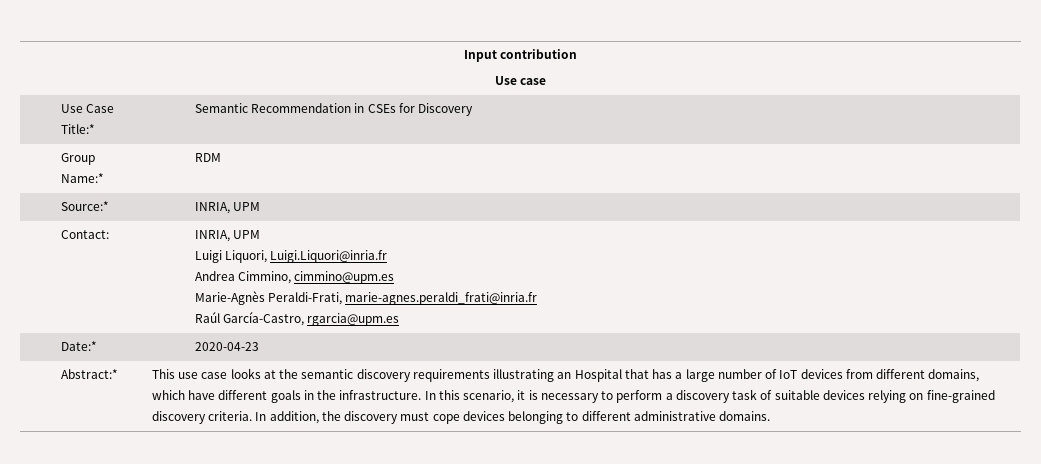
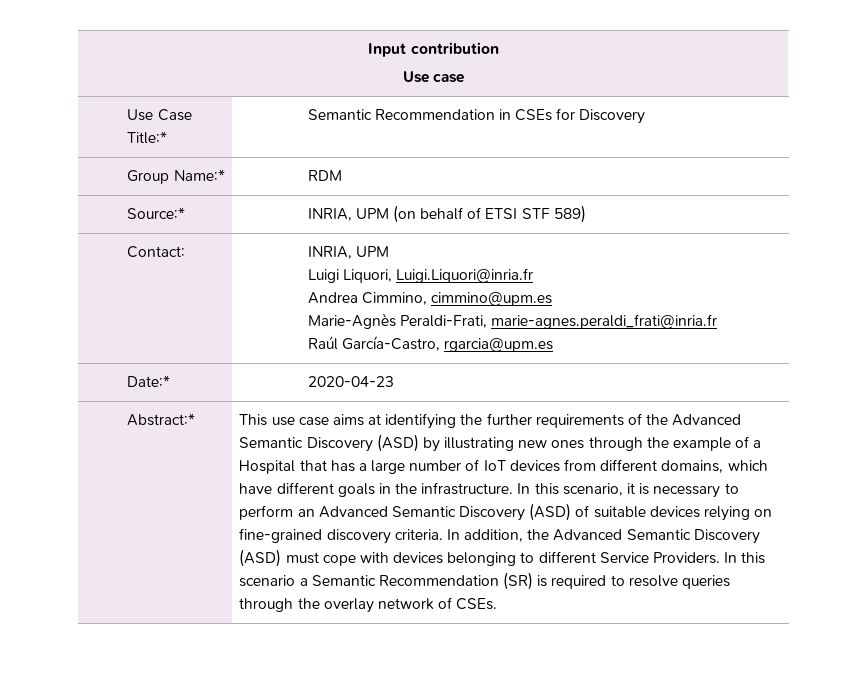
(261, 206) none -> [392,205,586,223] (on behalf of ETSI STF 589)
[230,368,572,382] looks at the semantic discovery requirements illustrating an -> [332,413,742,429] [239,434,762,452] aims at identifying the further requirements of the Advanced Semantic Discovery (ASD) by illustrating new ones through the example of a
[665,389,758,403] a discovery task -> [297,503,572,521] an Advanced Semantic Discovery (ASD)
[344,411,399,424] discovery -> [553,529,760,544] [239,549,282,567] Advanced Semantic Discovery (ASD)
(460, 419) none -> [359,552,389,563] with
[633,411,771,421] administrative domains. -> [599,552,766,564] [239,572,731,590] [239,597,498,613] Service Providers. In this scenario a Semantic Recommendation (SR) is required to resolve queries through the overlay network of CSEs.

